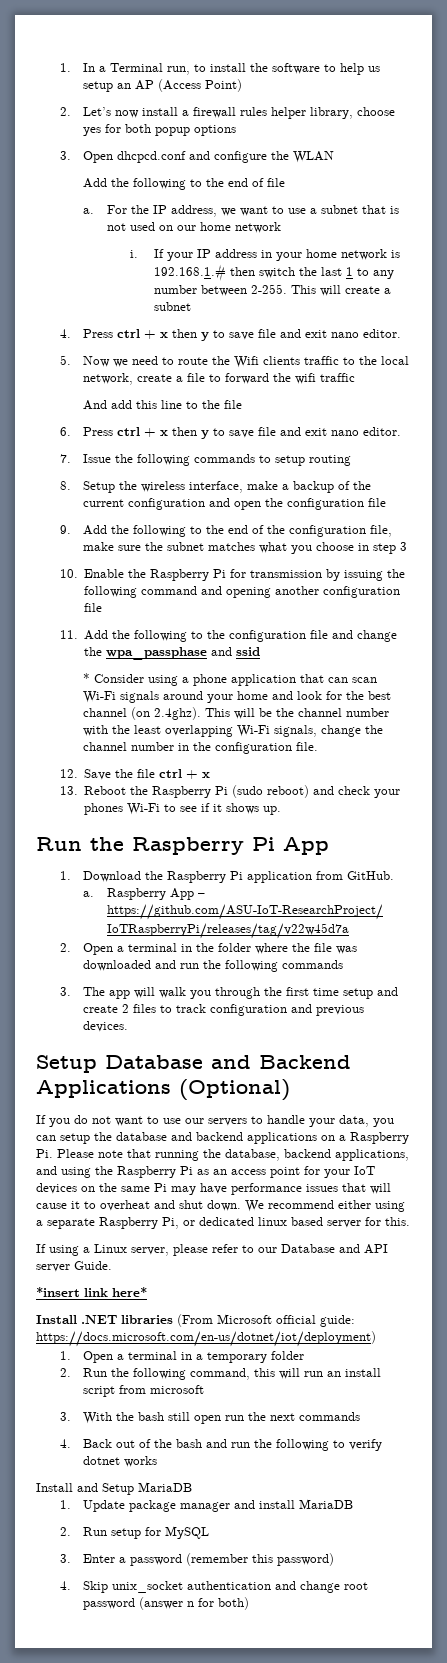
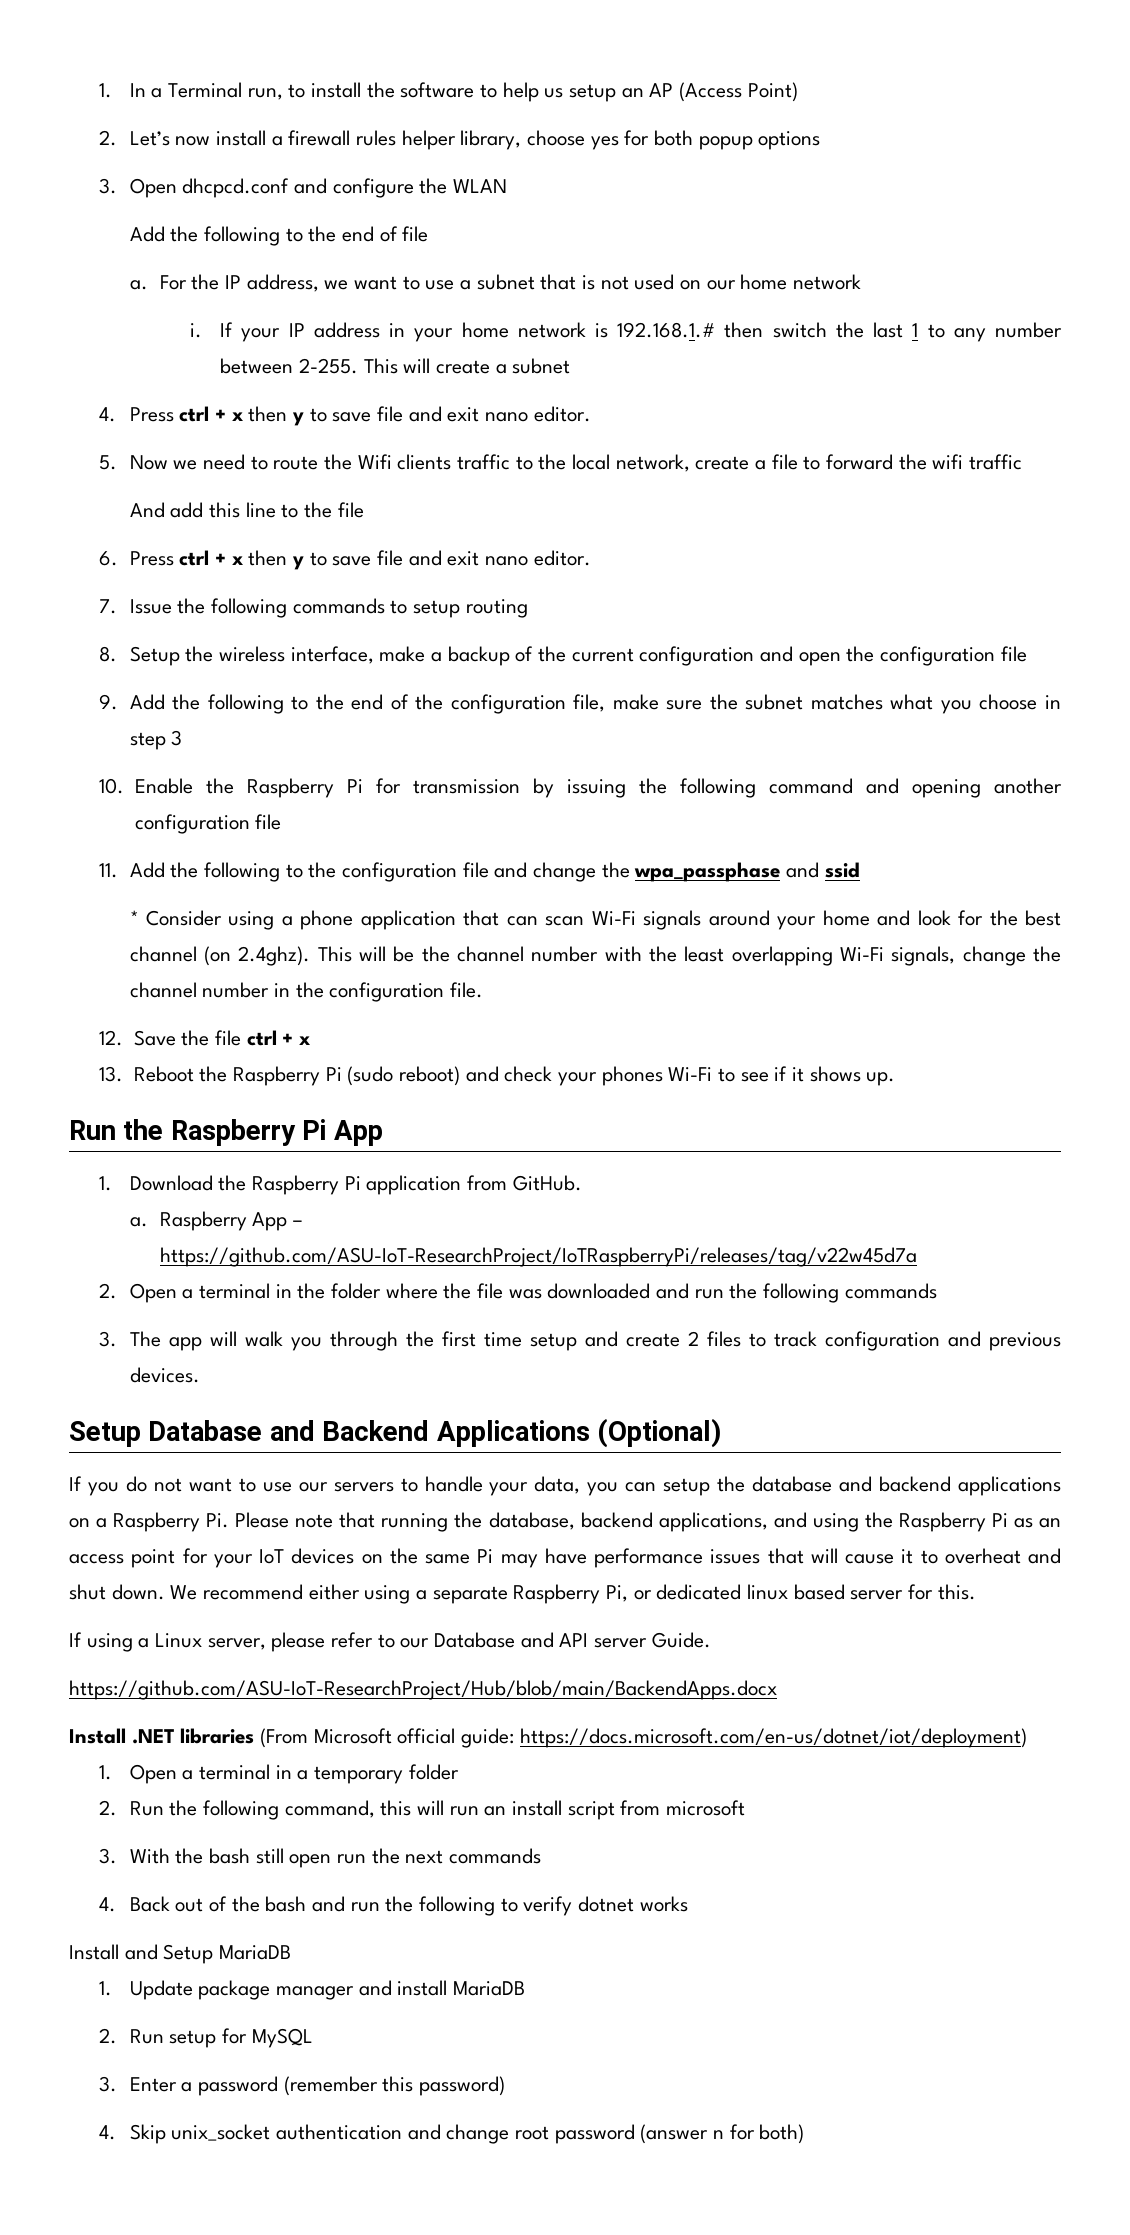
[36,1287,147,1297] *insert link here* -> [69,1680,777,1700] https://github.com/ASU-IoT-ResearchProject/Hub/blob/main/BackendApps.docx

